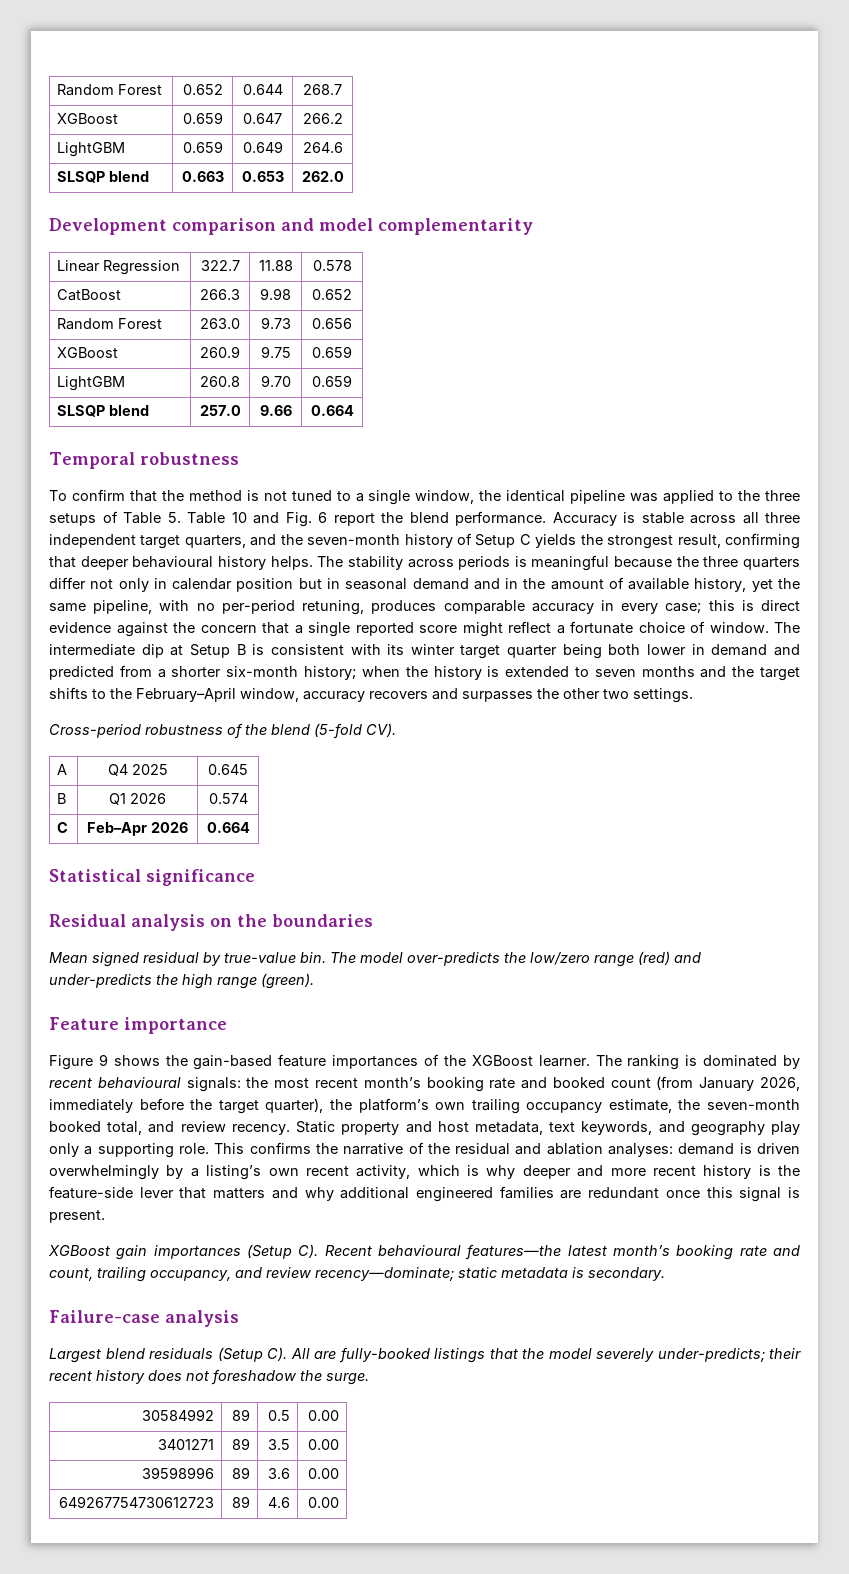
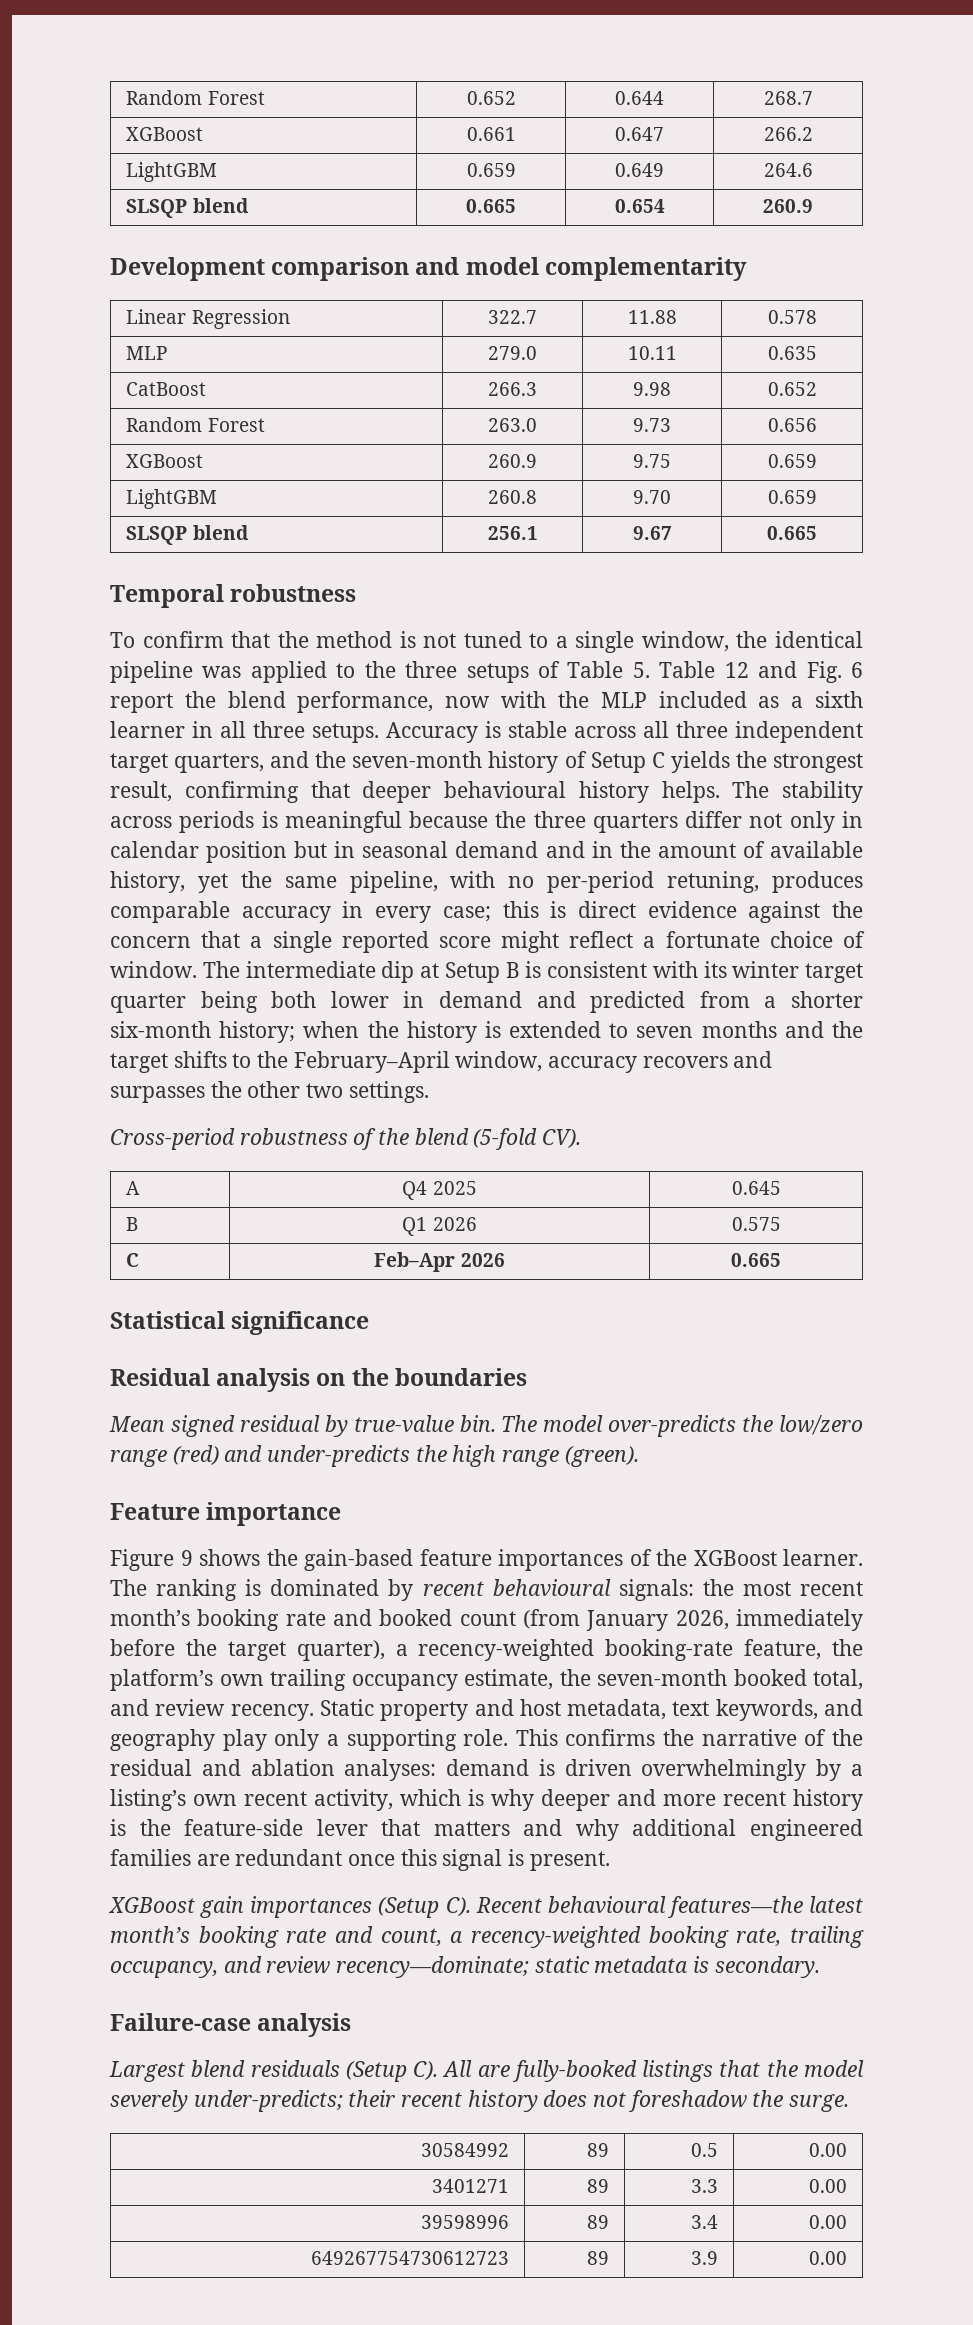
[182,112,223,124] 0.659 -> [466,127,516,141] 0.661
[181,171,224,182] [241,171,284,182] [301,171,344,182] 0.663 | 0.653 | 262.0 -> [466,199,516,213] [614,199,665,213] [763,199,813,213] 0.665 | 0.654 | 260.9
(352, 265) none -> [126,346,168,360] [488,346,537,360] [627,346,677,360] [767,346,817,360] // MLP | 279.0 | 10.11 | 0.635
[199,405,241,416] [259,405,292,416] [310,405,354,416] 257.0 | 9.66 | 0.664 -> [487,526,538,540] [632,526,672,540] [767,526,817,540] 256.1 | 9.67 | 0.665
[231,512,247,523] 10 -> [724,662,749,678] 12
[455,511,546,526] performance. -> [297,691,864,713] [110,721,379,743] performance, now with the MLP included as a sixth learner in all three setups.
[208,793,248,804] 0.574 -> [731,1217,781,1231] 0.575
[206,822,250,833] 0.664 -> [731,1253,781,1267] 0.665
(324, 1105) none -> [395,1639,822,1661] a recency-weighted booking-rate feature,
(93, 1274) none -> [450,1926,782,1948] a recency-weighted booking rate,
[267,1439,290,1450] 3.5 -> [690,2179,718,2193] 3.3
[267,1468,290,1479] 3.6 -> [690,2215,718,2229] 3.4
[267,1497,290,1508] 4.6 -> [690,2251,718,2265] 3.9

